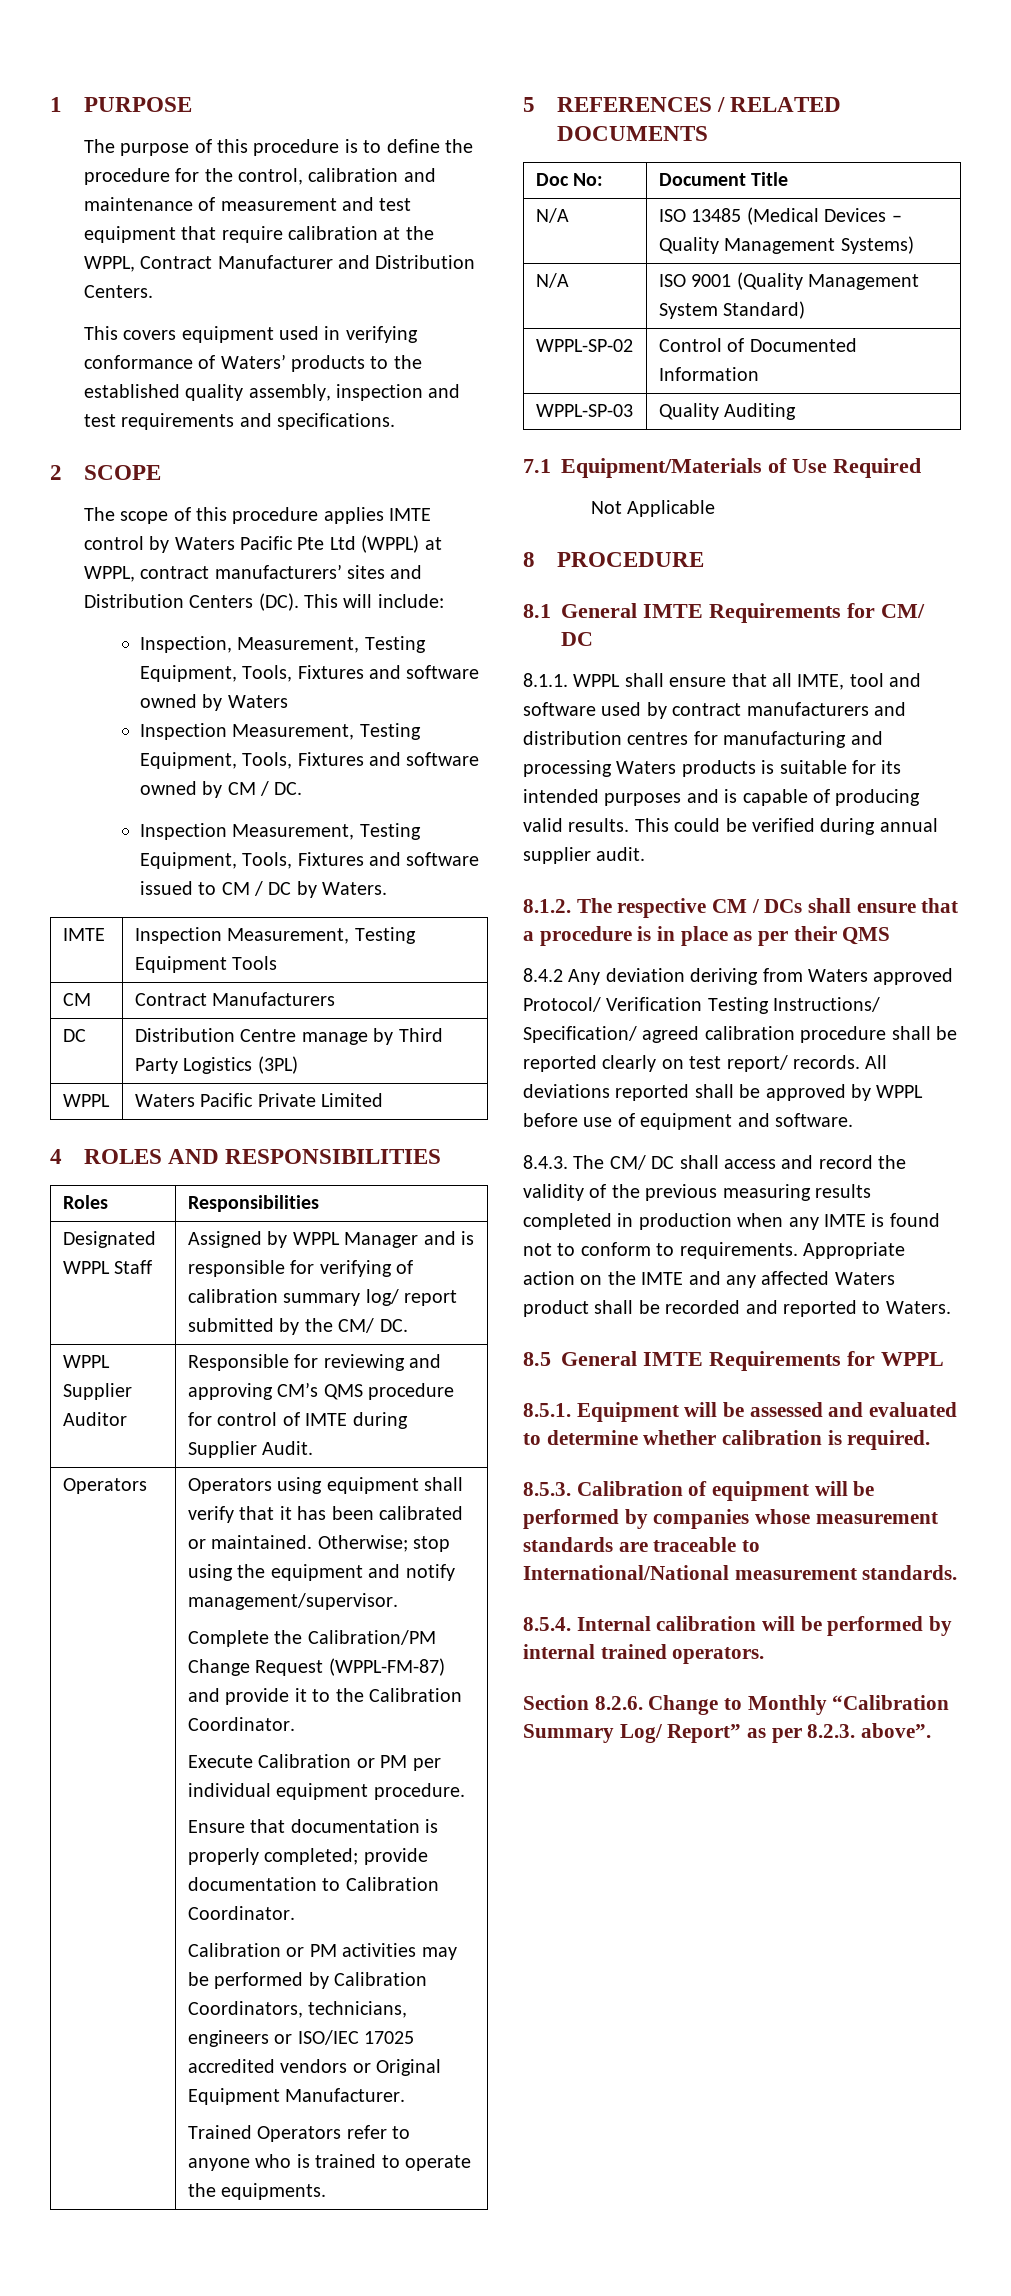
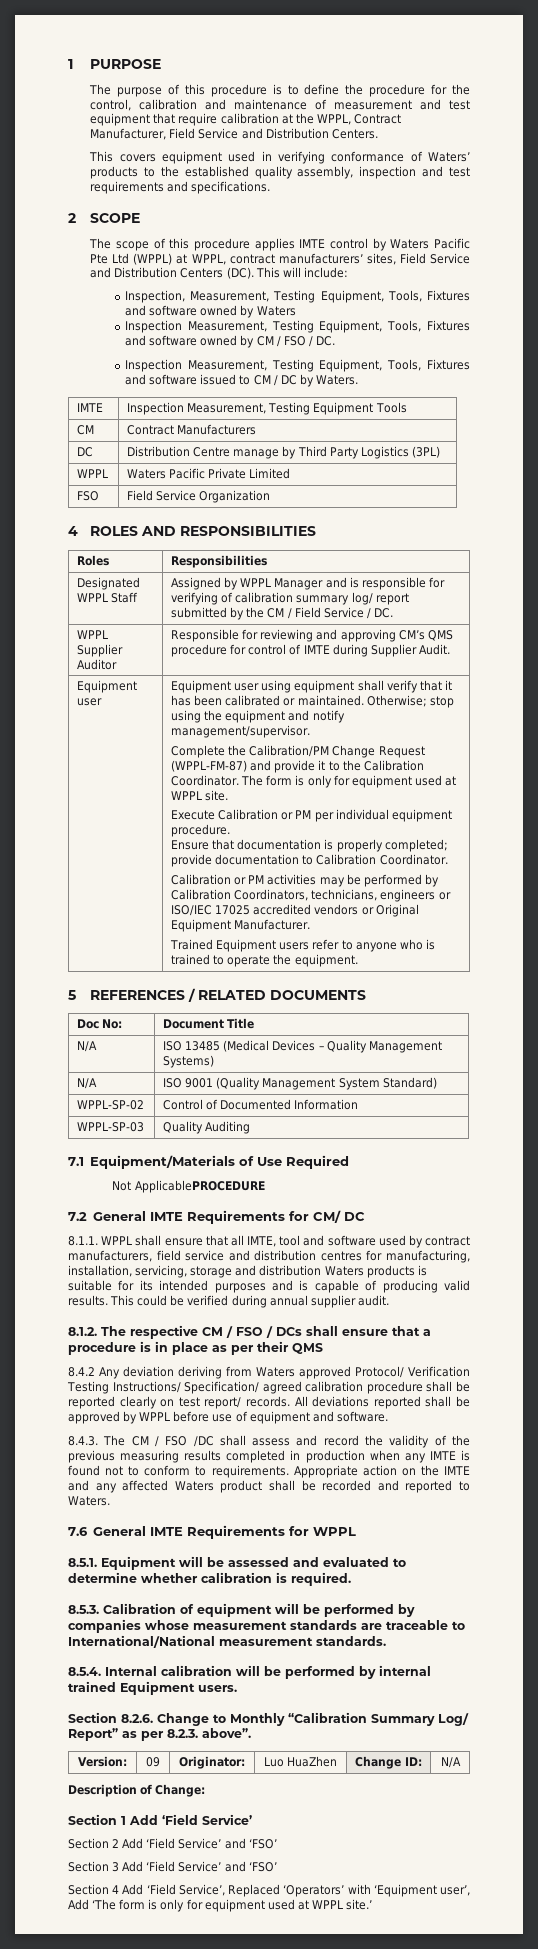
[217,255,333,269] Manufacturer -> [90,128,239,140] Manufacturer, Field Service
[347,565,386,579] sites -> [366,253,470,265] sites, Field Service
(269, 788) none -> [283,336,313,347] FSO /
(384, 1100) none -> [77,491,100,501] [127,490,271,503] // FSO | Field Service Organization
[338,1318,375,1333] CM/ -> [267,607,371,619] CM / Field Service /
[62,1478,147,1494] [187,1478,272,1494] Operators | Operators -> [77,680,138,693] [77,698,103,706] [171,680,260,693] Equipment user | Equipment user
(295, 1724) none -> [241,775,456,788] [171,790,229,801] The form is only for equipment used at WPPL site.
[257,2126,342,2142] Operators -> [216,939,310,952] Equipment users
[221,2183,327,2200] equipments. -> [294,954,358,967] equipment.
[627,500,716,517] [523,552,704,567] [523,604,551,618] Applicable // 8 PROCEDURE // 8.1 -> [134,1180,265,1193] [68,1212,87,1221] ApplicablePROCEDURE // 7.2
[746,702,869,716] manufacturers -> [68,1250,225,1262] manufacturers, field service
[723,731,883,748] [523,760,612,777] manufacturing and processing -> [385,1250,470,1263] [68,1265,322,1278] manufacturing, installation, servicing, storage and distribution
(760, 906) none -> [236,1326,273,1338] FSO /
[609,1155,776,1170] CM/ DC shall access -> [131,1435,291,1447] CM / FSO /DC shall assess
[523,1352,551,1366] 8.5 -> [68,1527,88,1536] 7.6
[672,1647,765,1664] operators. -> [120,1681,237,1695] Equipment users.
(932, 1730) none -> [78,1756,127,1767] [146,1757,160,1767] [179,1756,245,1769] [263,1756,338,1767] [355,1756,422,1769] [440,1757,461,1768] [68,1784,206,1797] [68,1814,252,1825] [68,1838,277,1849] [68,1861,277,1872] [68,1884,470,1897] [68,1899,373,1912] // Version: | 09 | Originator: | Luo HuaZhen | Change ID: | N/A // Description of Change: // Section 1 Add ‘Field Service’ // Section 2 Add ‘Field Service’ and ‘FSO’ // Section 3 Add ‘Field Service’ and ‘FSO’ // Section 4 Add ‘Field Service’, Replaced ‘Operators’ with ‘Equipment user’, Add ‘The form is only for equipment used at WPPL site.’

